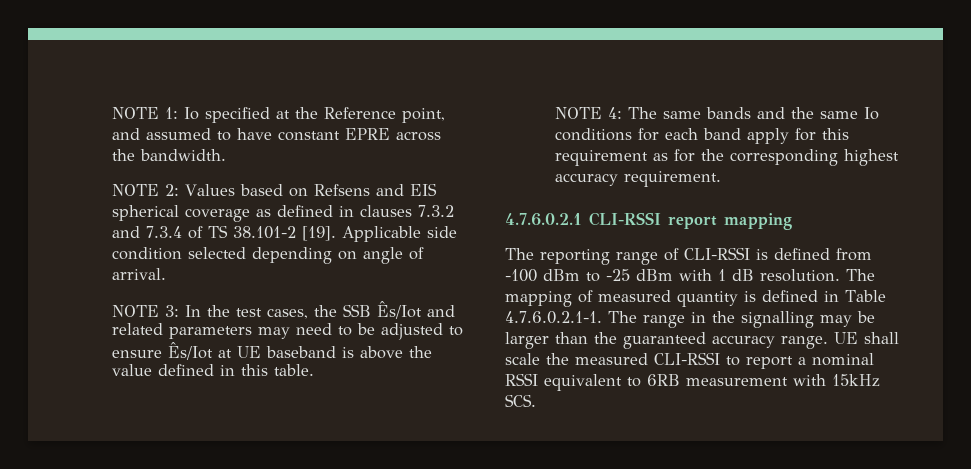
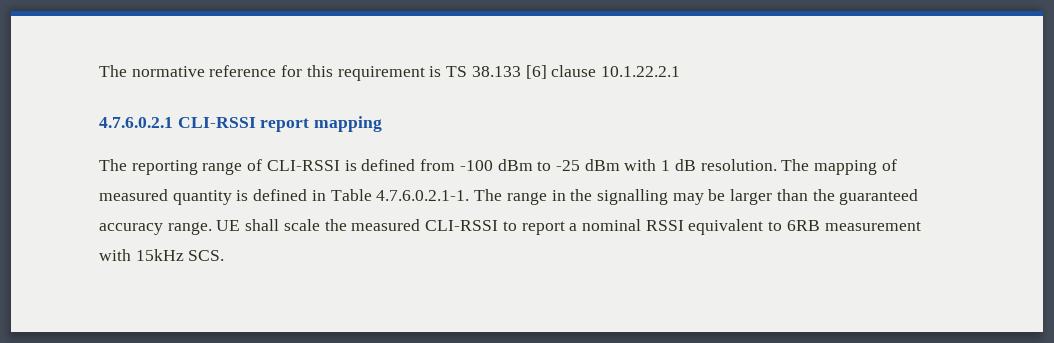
[111,107,445,123] [111,128,441,141] [111,149,226,161] [111,183,437,197] [111,205,454,222] [111,225,457,242] [111,247,424,264] [111,268,166,280] [111,301,455,319] [111,323,463,340] [111,342,432,360] [111,364,314,376] [554,107,879,120] [554,128,849,144] [554,149,899,166] [554,171,721,187] NOTE 1: Io specified at the Reference point, and assumed to have constant EPRE across the bandwidth. // NOTE 2: Values based on Refsens and EIS spherical coverage as defined in clauses 7.3.2 and 7.3.4 of TS 38.101-2 [19]. Applicable side condition selected depending on angle of arrival. // NOTE 3: In the test cases, the SSB Ês/Iot and related parameters may need to be adjusted to ensure Ês/Iot at UE baseband is above the value defined in this table. // NOTE 4: The same bands and the same Io conditions for each band apply for this requirement as for the corresponding highest accuracy requirement. -> [99,65,680,81] The normative reference for this requirement is TS 38.133 [6] clause 10.1.22.2.1

